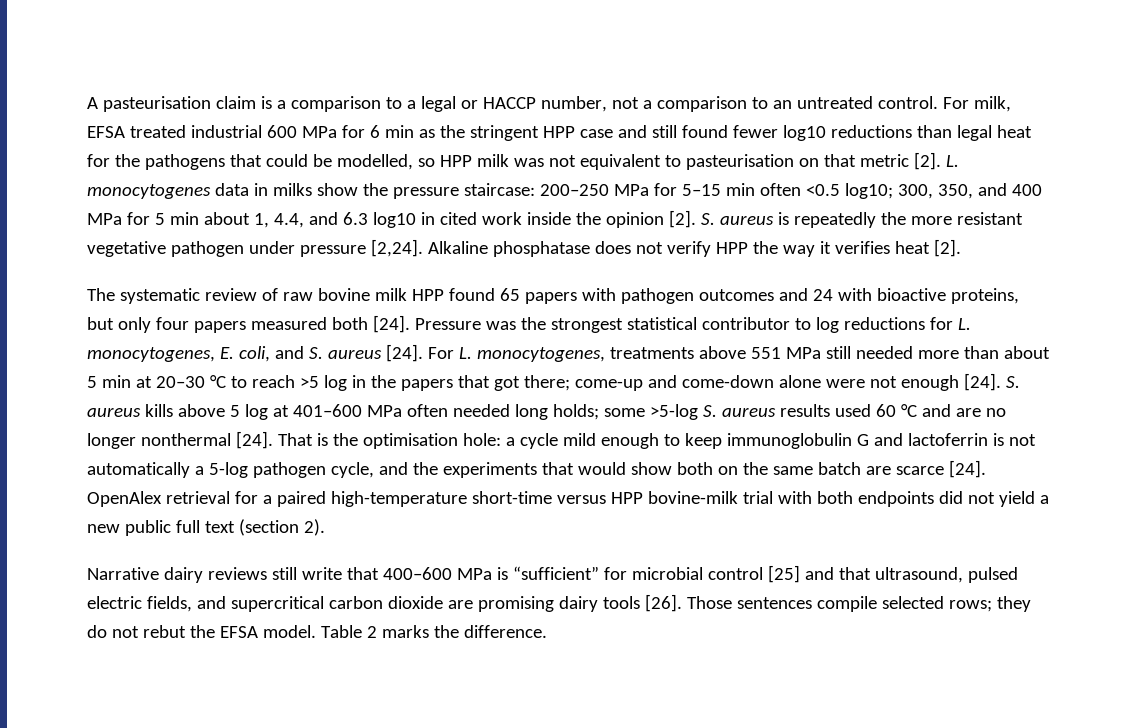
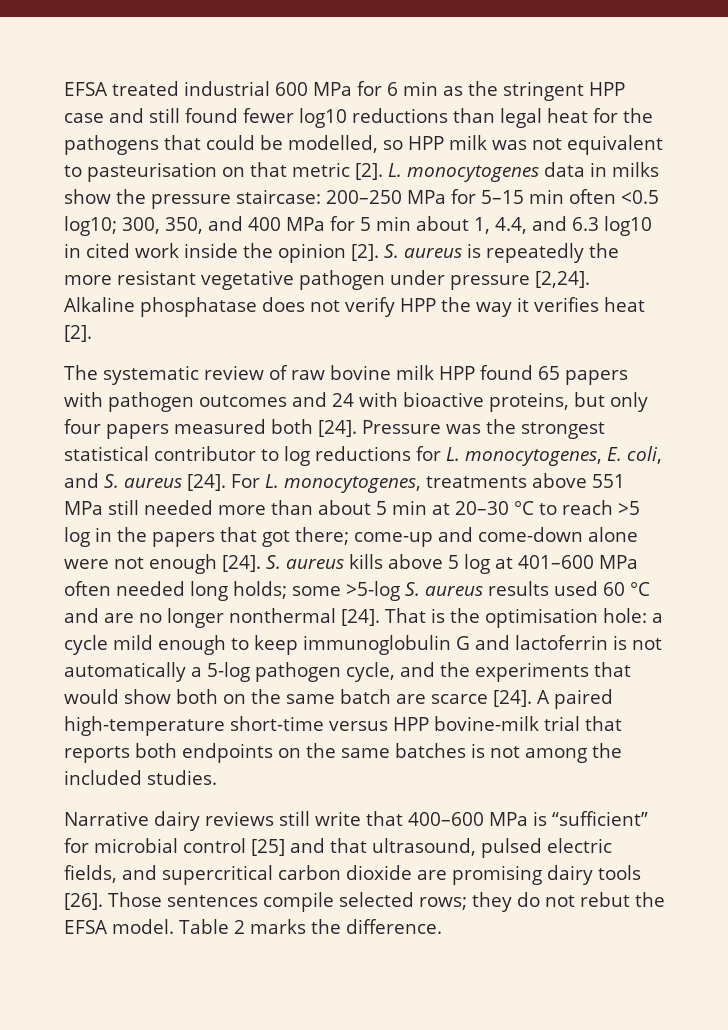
[87,96,1011,112] A pasteurisation claim is a comparison to a legal or HACCP number, not a comparison to an untreated control. For milk, -> (64, 89) none
[87,491,272,507] OpenAlex retrieval for a -> [537,690,550,704] A
[777,491,1049,507] [87,519,325,536] with both endpoints did not yield a new public full text (section 2). -> [585,716,622,731] [64,743,622,763] [64,770,217,785] that reports both endpoints on the same batches is not among the included studies.

